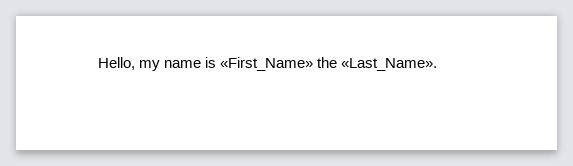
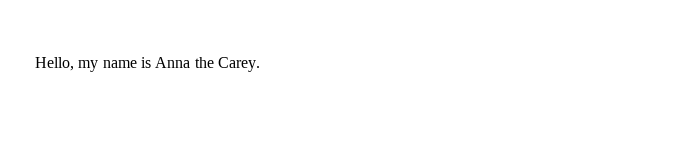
[220,57,438,71] «First_Name» the «Last_Name». -> [155,57,260,72] Anna the Carey.

